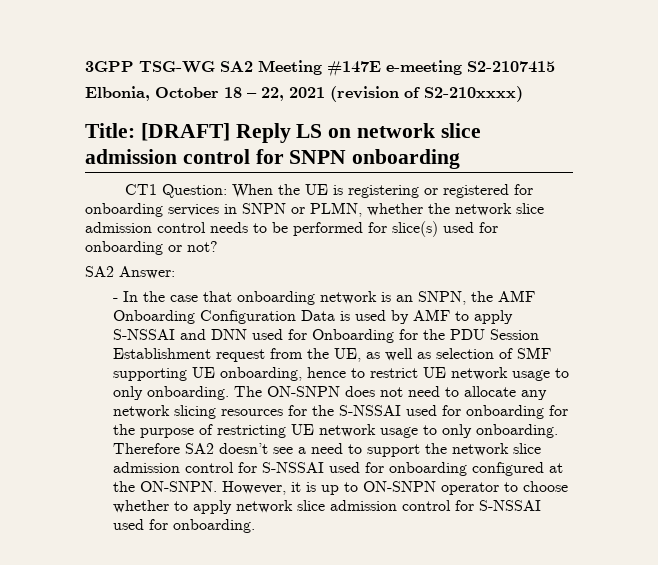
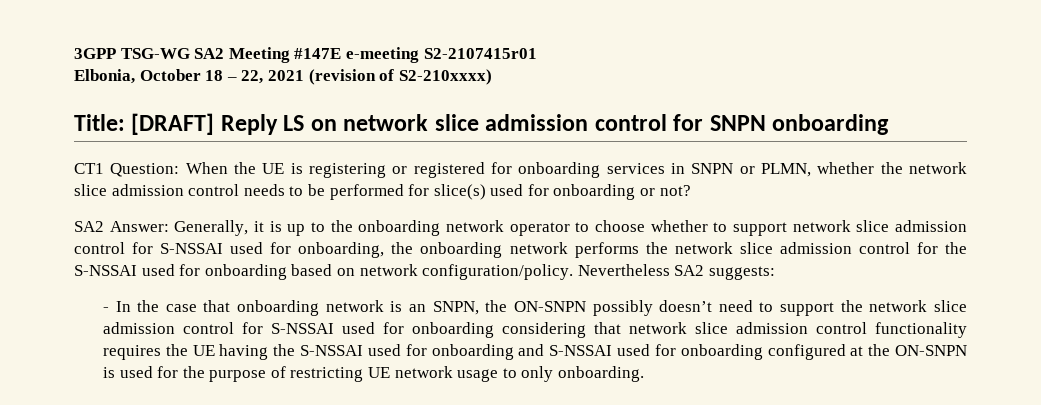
[467,61,555,73] S2-2107415 -> [423,48,537,59] S2-2107415r01
(175, 272) none -> [174,220,967,236] [74,242,967,258] [74,264,775,280] Generally, it is up to the onboarding network operator to choose whether to support network slice admission control for S-NSSAI used for onboarding, the onboarding network performs the network slice admission control for the S-NSSAI used for onboarding based on network configuration/policy. Nevertheless SA2 suggests:
[498,290,536,302] [113,309,514,324] [113,329,540,343] [113,347,552,362] [113,367,570,381] [113,386,548,400] [113,405,569,419] [113,424,559,438] [113,443,307,454] AMF Onboarding Configuration Data is used by AMF to apply S-NSSAI and DNN used for Onboarding for the PDU Session Establishment request from the UE, as well as selection of SMF supporting UE onboarding, hence to restrict UE network usage to only onboarding. The ON-SNPN does not need to allocate any network slicing resources for the S-NSSAI used for onboarding for the purpose of restricting UE network usage to only onboarding. Therefore SA2 doesn’t see a -> [513,300,713,316] ON-SNPN possibly doesn’t
[472,462,564,476] [113,481,569,495] [113,500,542,514] [113,519,169,530] configured at the ON-SNPN. However, it is up to ON-SNPN operator to choose whether to apply network slice admission control for S-NSSAI used for -> [501,322,967,338] [102,344,968,360] [102,366,554,382] considering that network slice admission control functionality requires the UE having the S-NSSAI used for onboarding and S-NSSAI used for onboarding configured at the ON-SNPN is used for the purpose of restricting UE network usage to only

